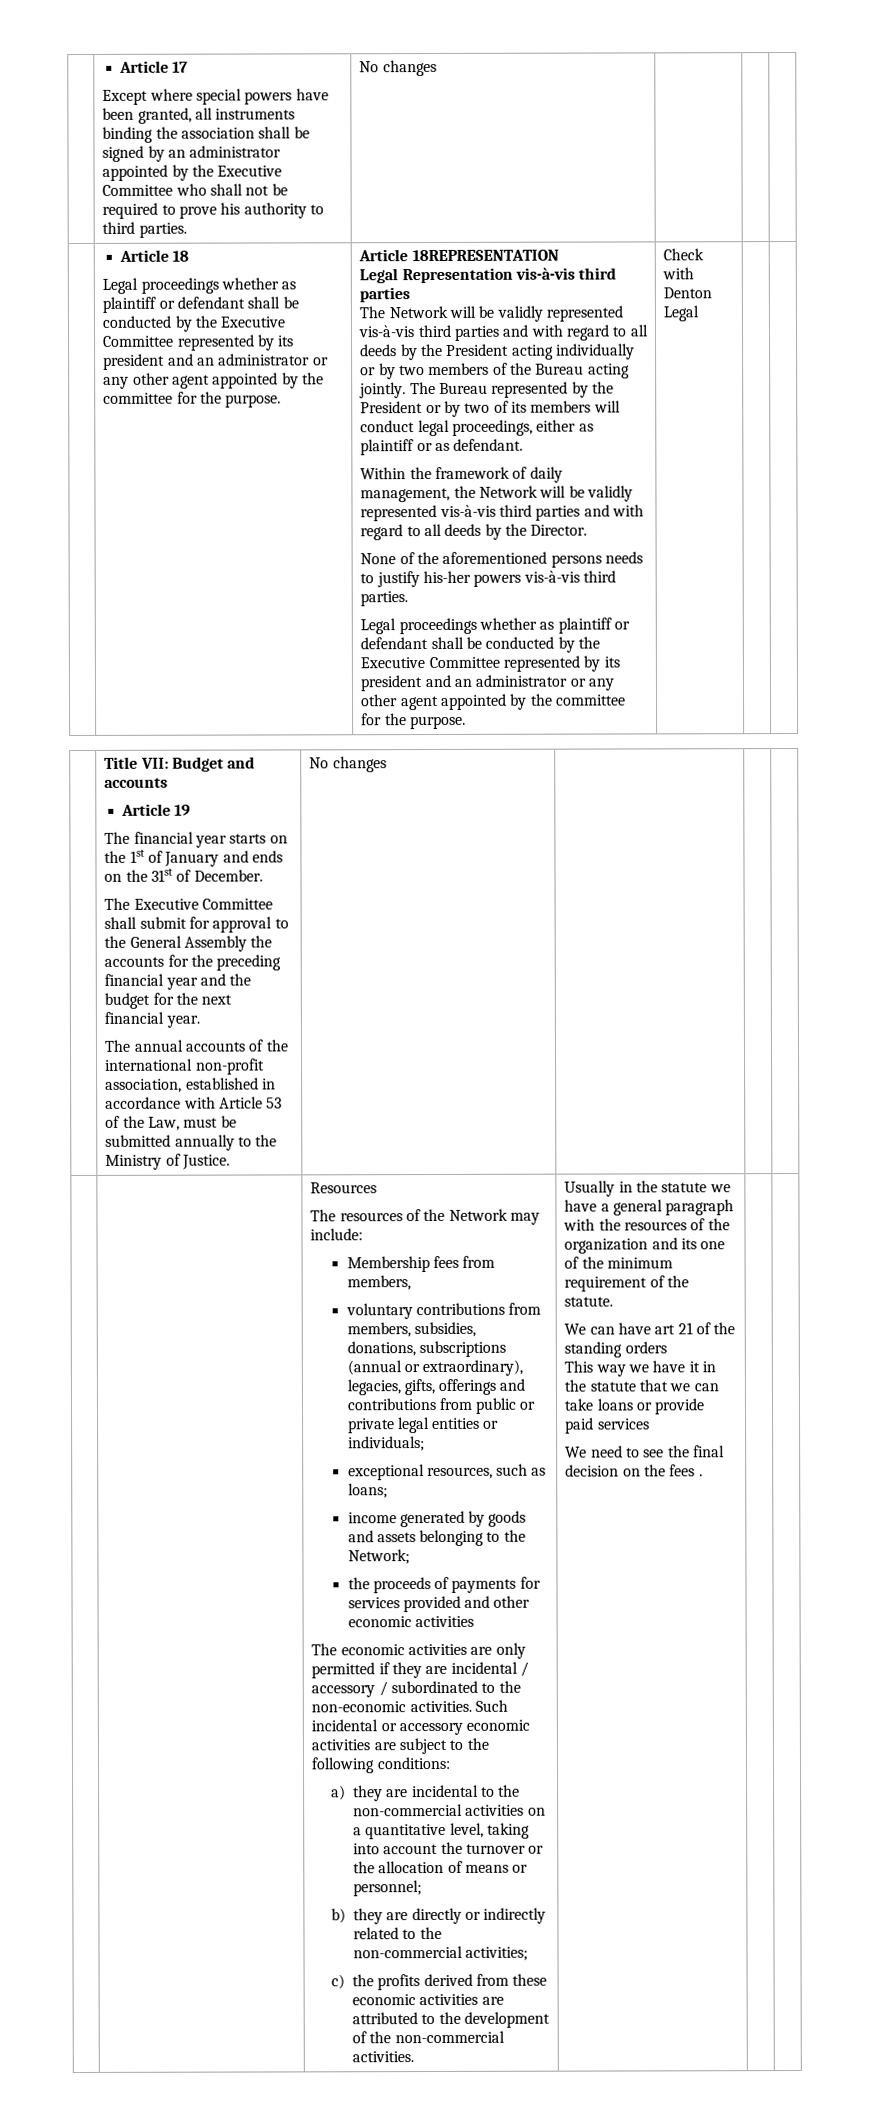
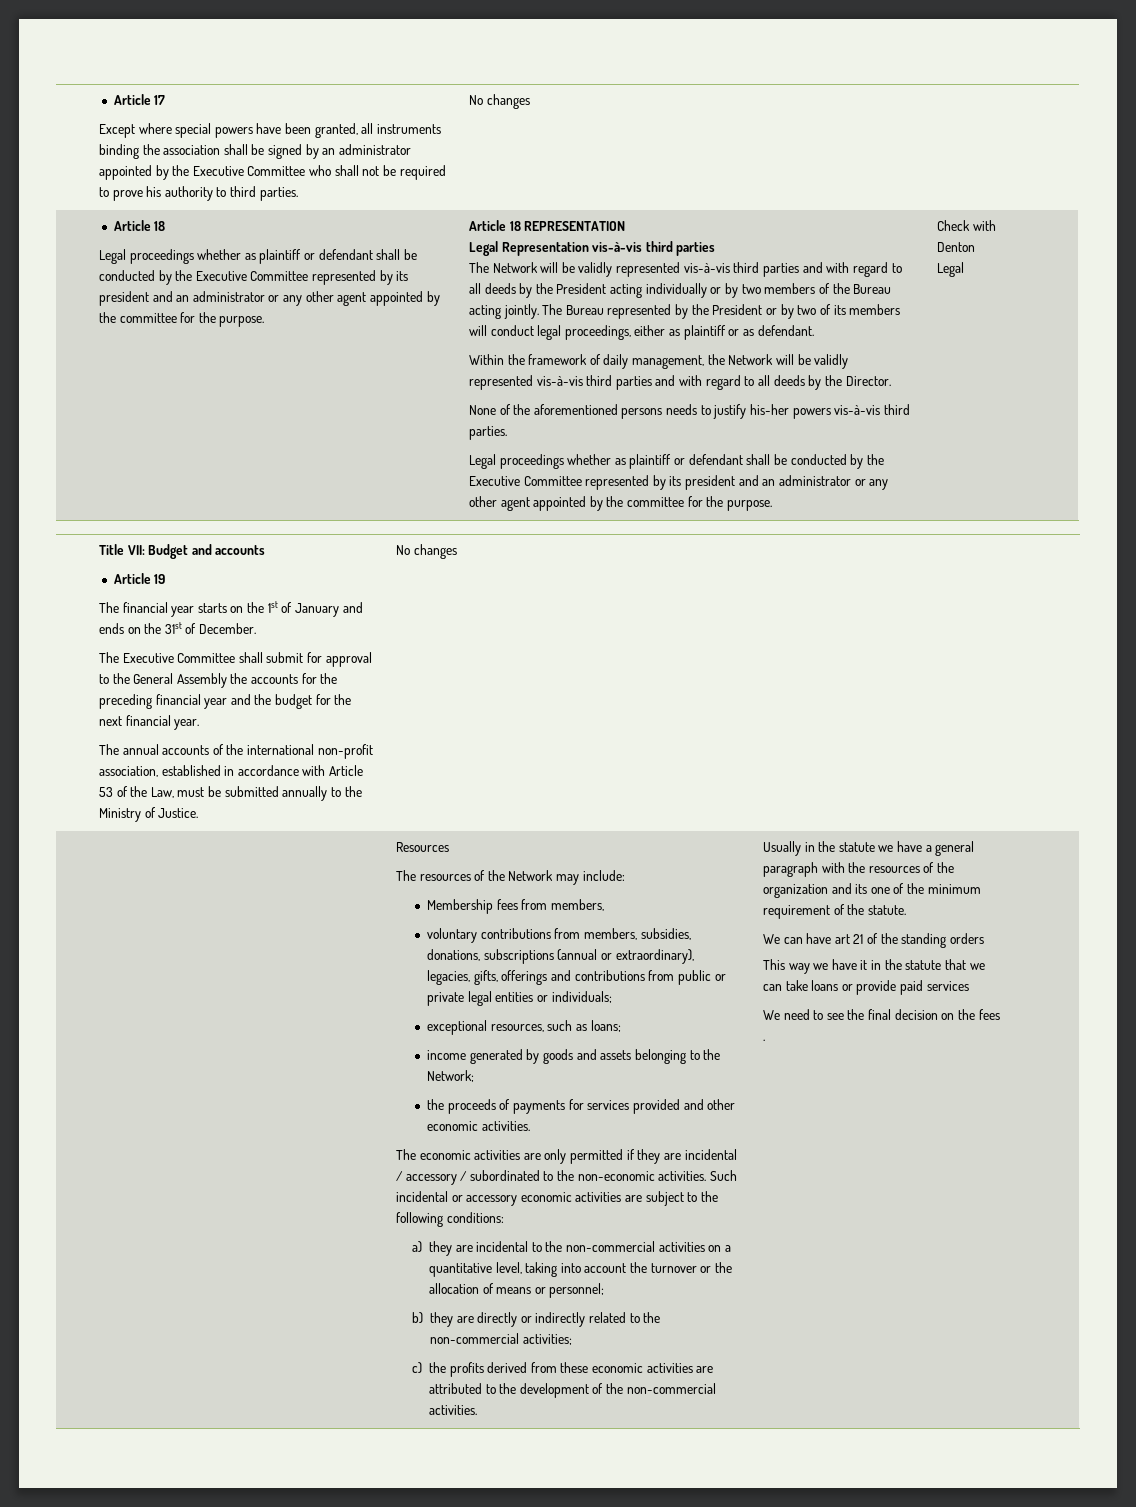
[411,249,559,262] 18REPRESENTATION -> [509,221,626,231] 18 REPRESENTATION
[414,1615,474,1628] activities -> [481,1121,530,1131] activities.

